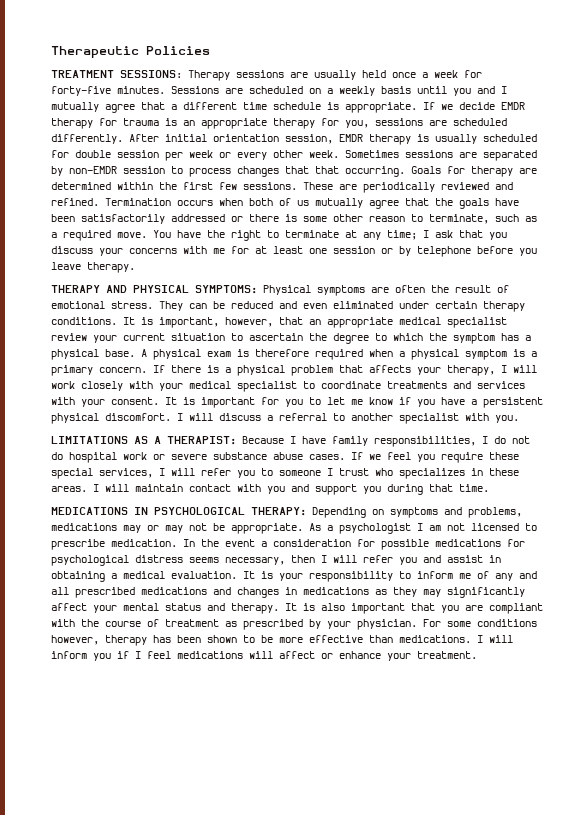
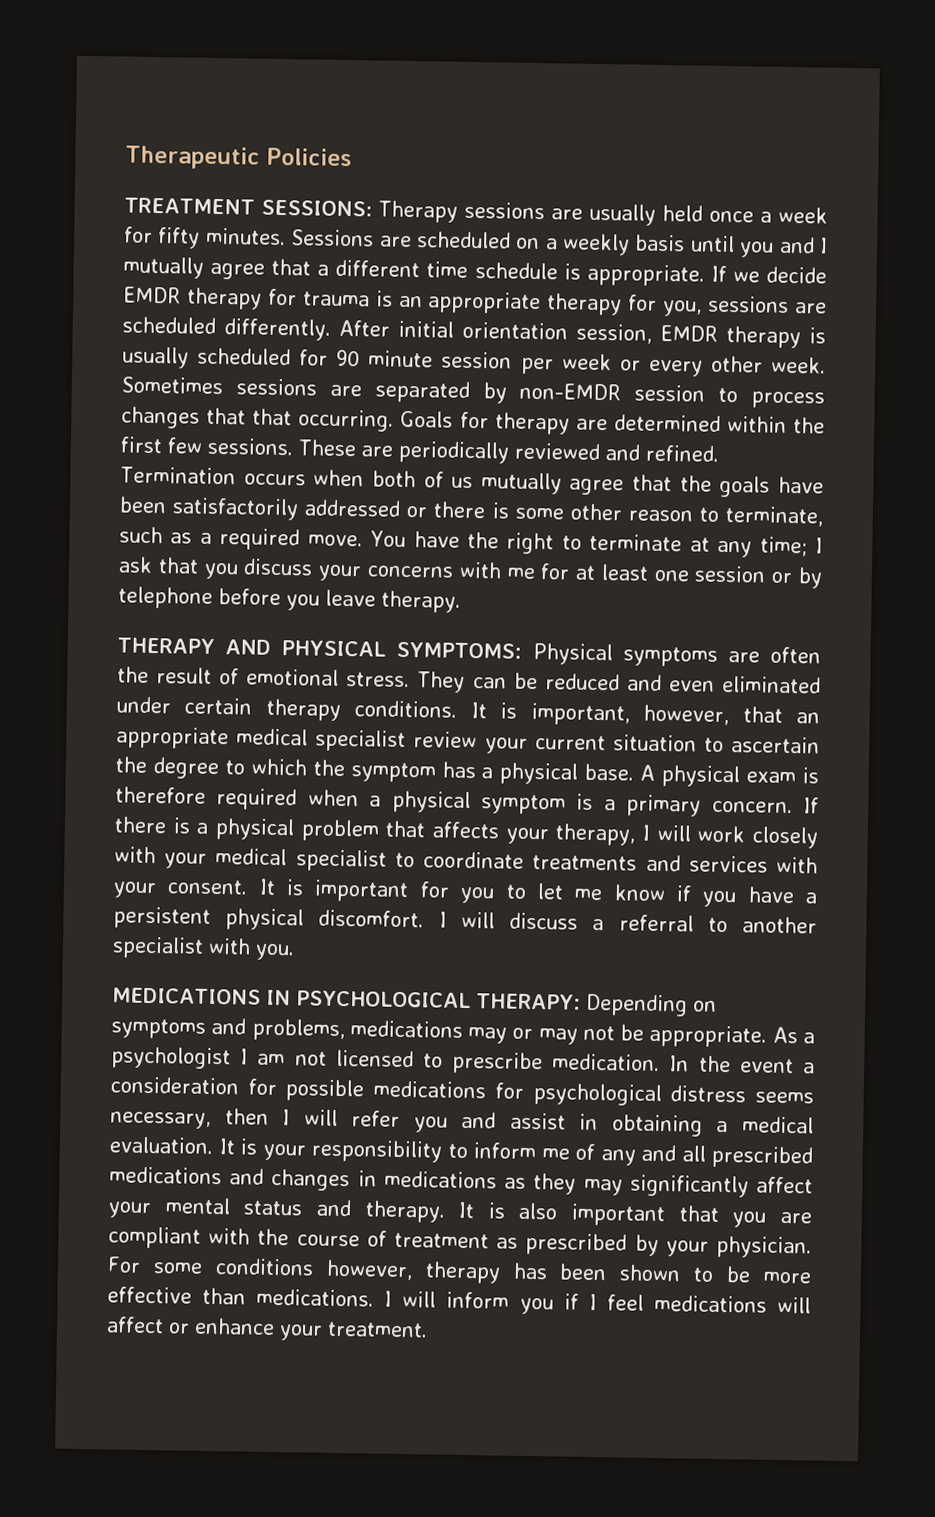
[51,86,111,96] forty-five -> [157,227,201,249] fifty
[75,150,111,158] double -> [336,349,434,368] 90 minute
[51,436,530,447] [51,452,519,463] [51,468,519,479] [51,484,489,495] // LIMITATIONS AS A THERAPIST: Because I have family responsibilities, I do not do hospital work or severe substance abuse cases. If we feel you require these special services, I will refer you to someone I trust who specializes in these areas. I will maintain contact with you and support you during that time. -> (295, 952) none

